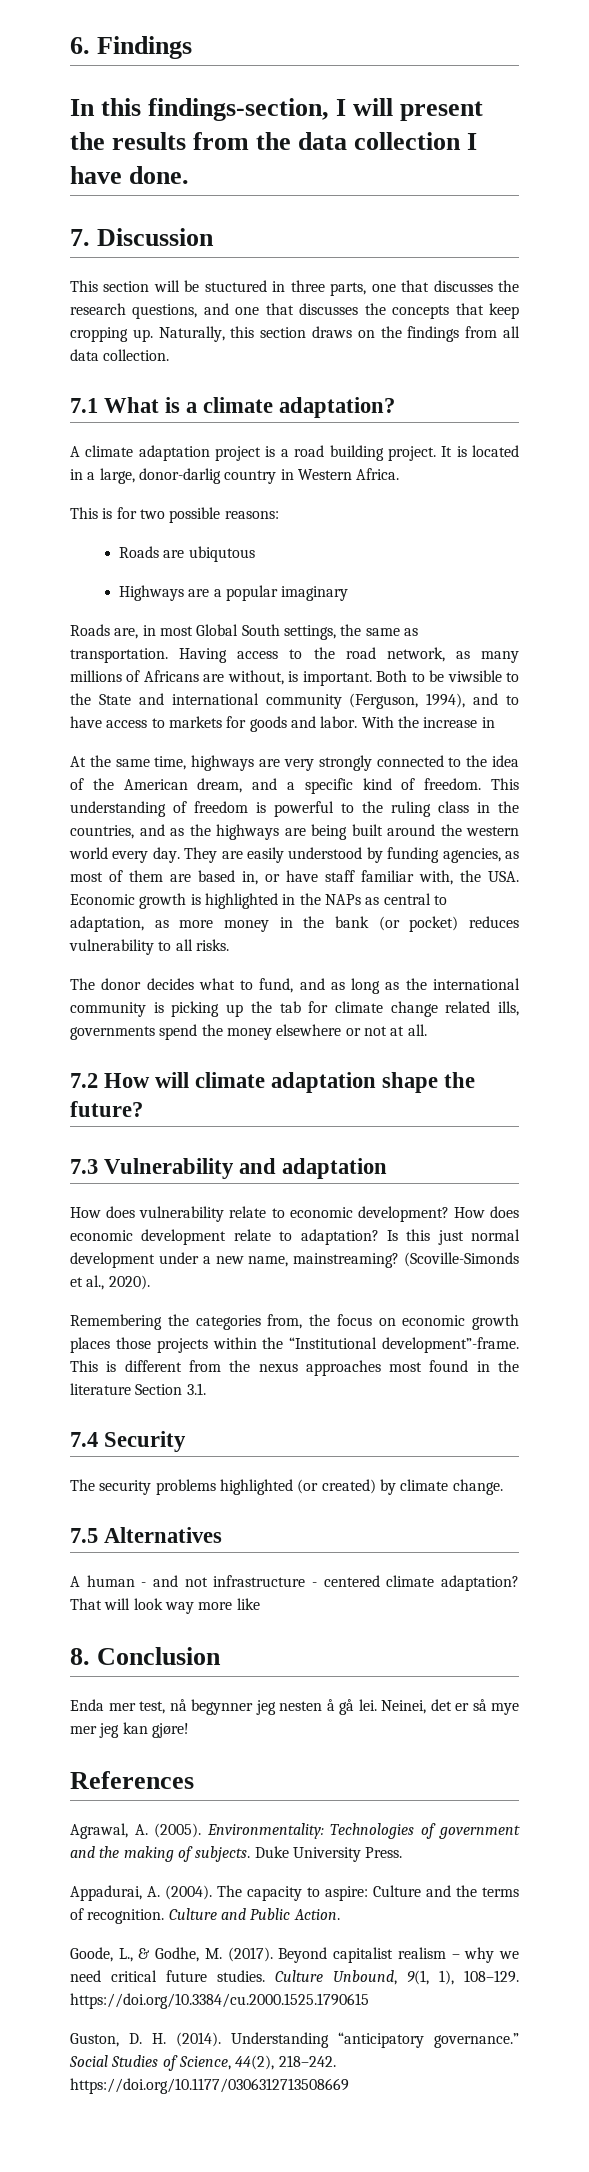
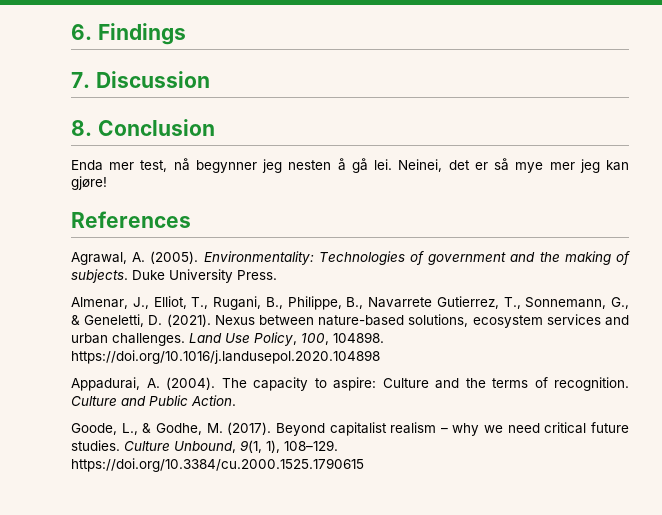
[70,98,484,121] [70,132,478,150] [70,166,190,184] [70,228,215,246] [70,280,519,296] [70,303,520,319] [70,326,521,342] [70,349,170,361] [70,397,396,418] [70,445,520,461] [70,468,400,484] [70,507,279,523] [119,546,255,562] [119,585,349,601] [70,624,418,640] [70,647,519,663] [70,670,519,686] [70,693,519,709] [70,716,495,732] [70,755,519,771] [70,778,519,794] [70,801,519,817] [70,824,519,840] [69,847,519,863] [70,870,519,885] [70,893,447,909] [70,916,519,932] [69,939,229,955] [70,978,520,994] [70,1001,519,1017] [70,1024,427,1040] [70,1072,476,1093] [70,1101,143,1117] [70,1158,388,1179] [70,1206,519,1222] [70,1229,520,1245] [70,1252,519,1268] [70,1275,150,1290] [70,1314,519,1330] [70,1337,519,1353] [70,1360,519,1376] [70,1383,206,1395] [70,1431,187,1452] [70,1479,503,1495] [70,1527,223,1543] [70,1575,519,1591] [70,1598,260,1614] In this findings-section, I will present the results from the data collection I have done. // 7. Discussion // This section will be stuctured in three parts, one that discusses the research questions, and one that discusses the concepts that keep cropping up. Naturally, this section draws on the findings from all data collection. // 7.1 What is a climate adaptation? // A climate adaptation project is a road building project. It is located in a large, donor-darlig country in Western Africa. // This is for two possible reasons: // Roads are ubiqutous // Highways are a popular imaginary // Roads are, in most Global South settings, the same as transportation. Having access to the road network, as many millions of Africans are without, is important. Both to be viwsible to the State and international community (Ferguson, 1994), and to have access to markets for goods and labor. With the increase in // At the same time, highways are very strongly connected to the idea of the American dream, and a specific kind of freedom. This understanding of freedom is powerful to the ruling class in the countries, and as the highways are being built around the western world every day. They are easily understood by funding agencies, as most of them are based in, or have staff familiar with, the USA. Economic growth is highlighted in the NAPs as central to adaptation, as more money in the bank (or pocket) reduces vulnerability to all risks. // The donor decides what to fund, and as long as the international community is picking up the tab for climate change related ills, governments spend the money elsewhere or not at all. // 7.2 How will climate adaptation shape the future? // 7.3 Vulnerability and adaptation // How does vulnerability relate to economic development? How does economic development relate to adaptation? Is this just normal development under a new name, mainstreaming? (Scoville-Simonds et al., 2020). // Remembering the categories from, the focus on economic growth places those projects within the “Institutional development”-frame. This is different from the nexus approaches most found in the literature Section 3.1. // 7.4 Security // The security problems highlighted (or created) by climate change. // 7.5 Alternatives // A human - and not infrastructure - centered climate adaptation? That will look way more like -> [71,71,210,88] 7. Discussion
(403, 1852) none -> [71,296,629,310] [71,314,629,328] [71,332,384,346] [71,350,380,364] // Almenar, J., Elliot, T., Rugani, B., Philippe, B., Navarrete Gutierrez, T., Sonnemann, G., & Geneletti, D. (2021). Nexus between nature-based solutions, ecosystem services and urban challenges. Land Use Policy, 100, 104898. https://doi.org/10.1016/j.landusepol.2020.104898
[70,2032,519,2048] [69,2055,336,2071] [70,2078,349,2094] // Guston, D. H. (2014). Understanding “anticipatory governance.” Social Studies of Science, 44(2), 218–242. https://doi.org/10.1177/0306312713508669 -> (364, 465) none

